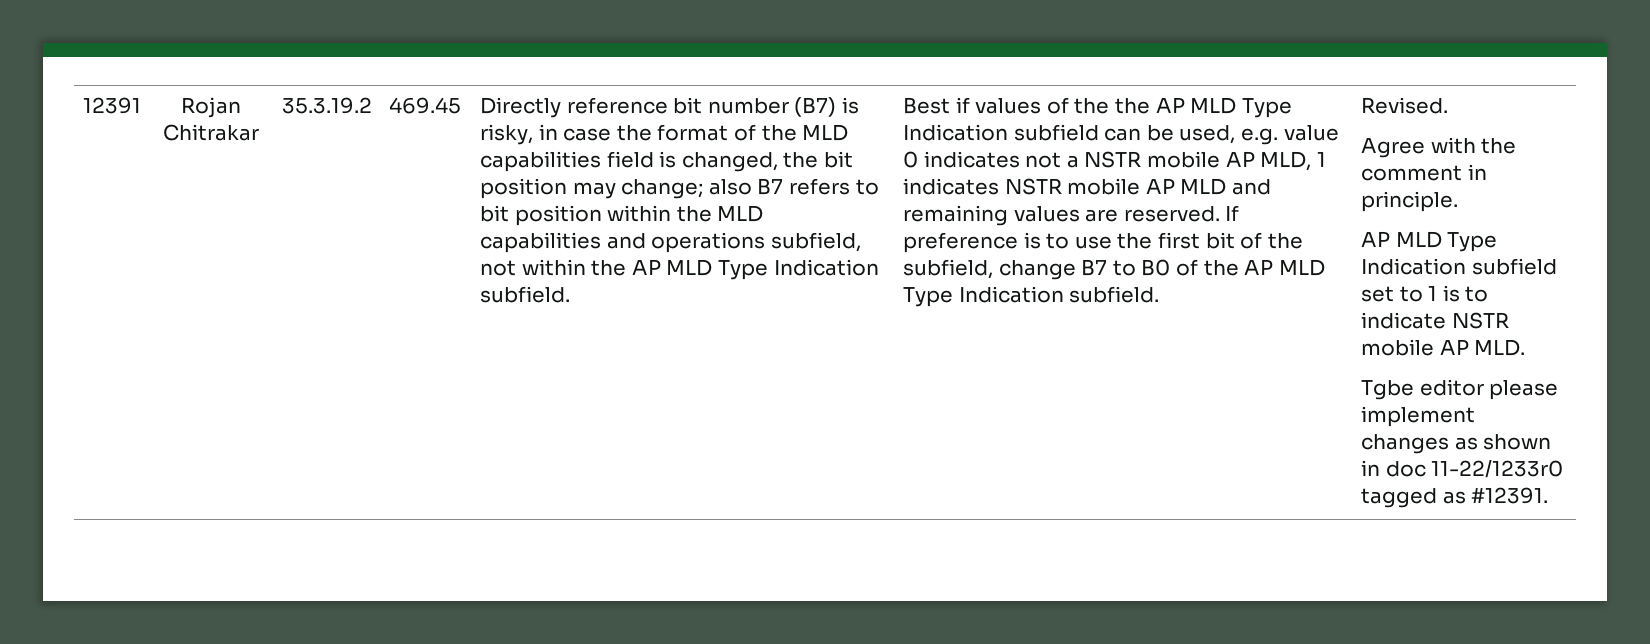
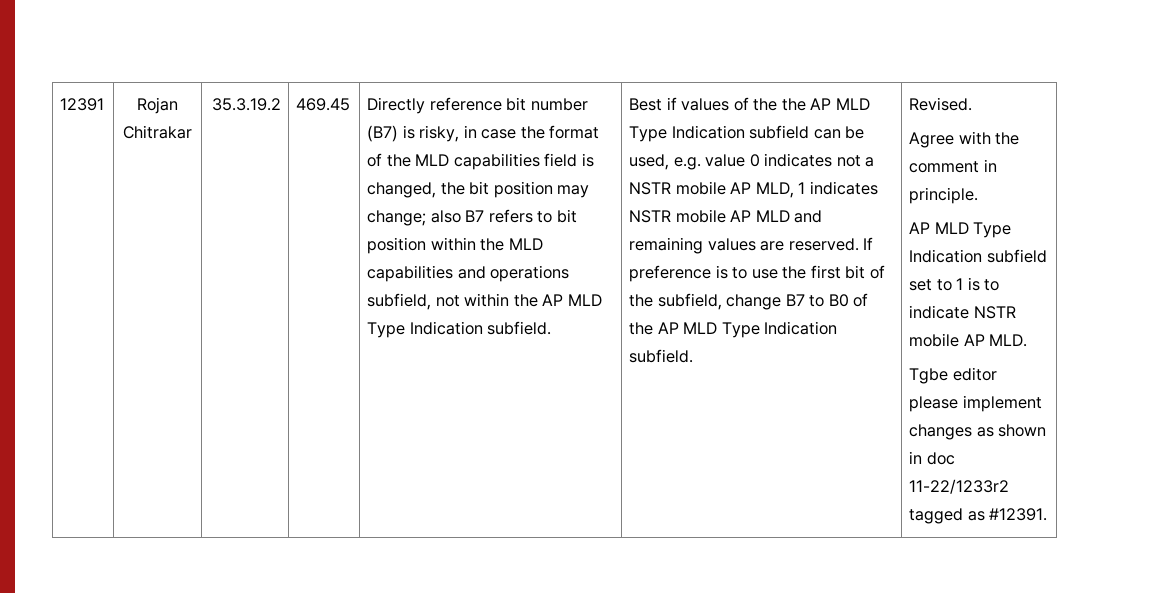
[1431,460,1564,478] 11-22/1233r0 -> [909,479,1010,494] 11-22/1233r2

